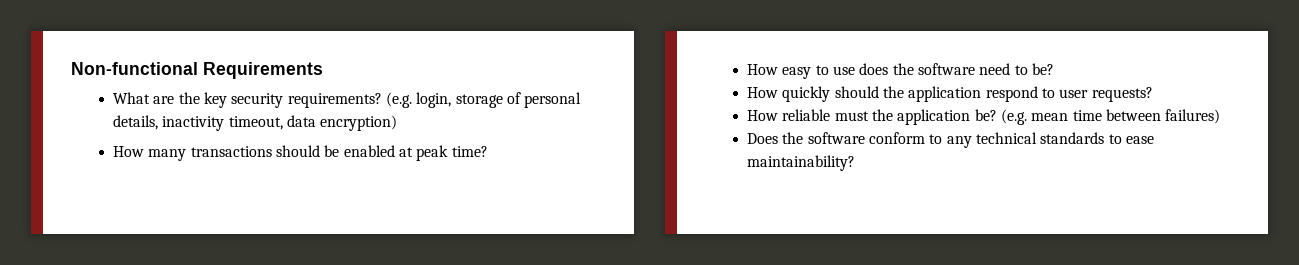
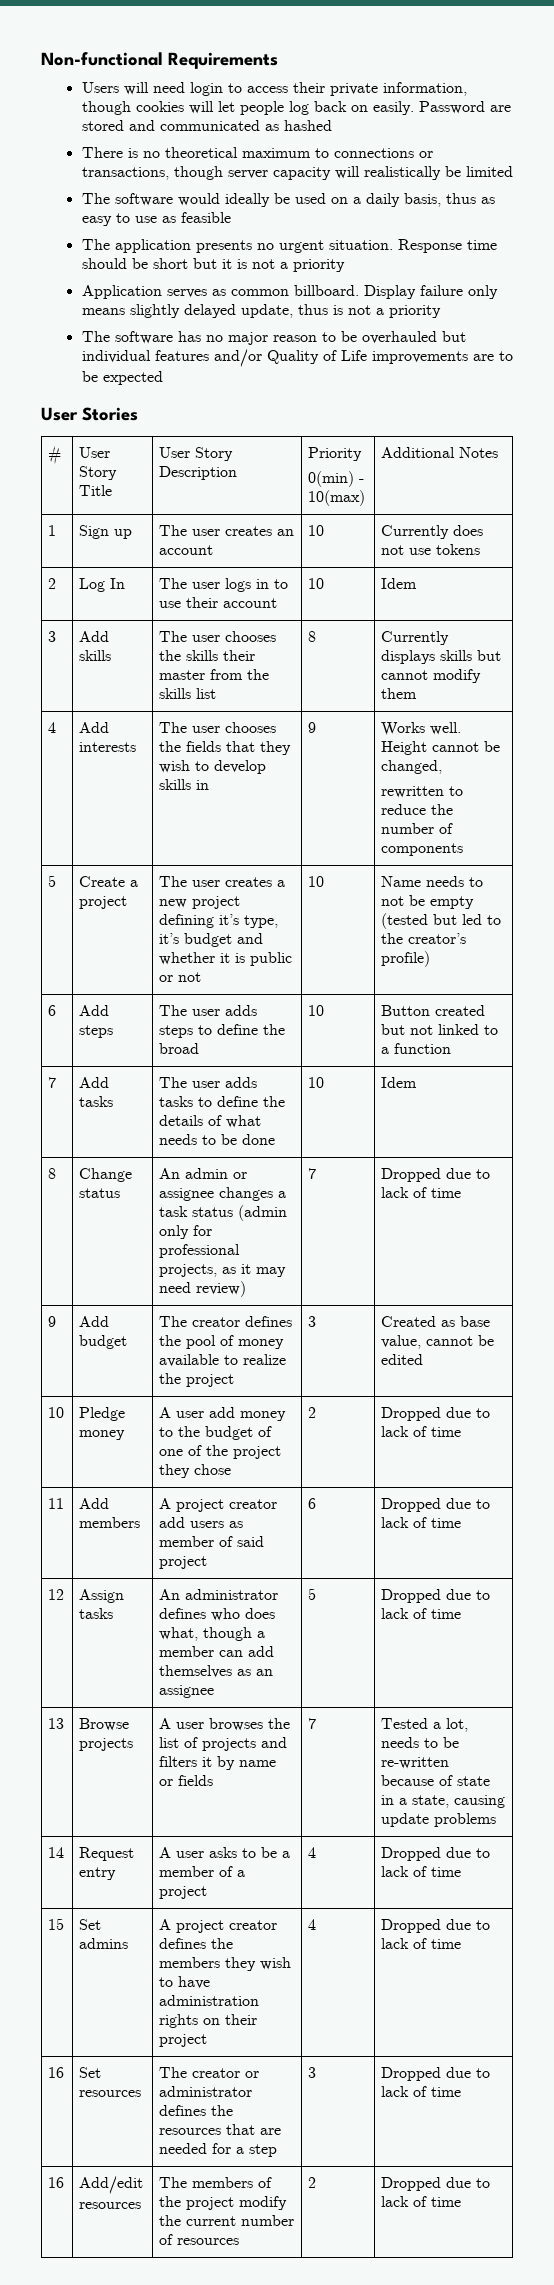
[113,92,582,108] [113,115,398,131] [113,145,488,161] [747,63,1054,79] [747,86,1153,102] [747,109,1221,125] [747,132,1154,148] [747,155,856,171] What are the key security requirements? (e.g. login, storage of personal details, inactivity timeout, data encryption) // How many transactions should be enabled at peak time? // How easy to use does the software need to be? // How quickly should the application respond to user requests? // How reliable must the application be? (e.g. mean time between failures) // Does the software conform to any technical standards to ease maintainability? -> [81,82,467,96] [81,101,511,115] [81,120,332,131] [81,147,433,158] [81,166,513,180] [81,193,495,207] [81,212,231,226] [81,239,497,253] [81,258,345,272] [81,285,498,299] [81,304,441,318] [81,331,466,345] [81,349,513,367] [81,371,163,385] [41,407,138,421] [48,445,62,465] [79,447,111,458] [79,466,118,480] [79,485,113,496] [159,447,234,461] [159,466,238,480] [308,447,363,461] [308,471,365,487] [308,490,366,506] [381,447,499,458] [48,525,57,536] [79,525,133,539] [159,525,295,536] [159,545,214,555] [308,525,325,536] [381,525,484,539] [381,544,481,555] [48,578,57,589] [79,578,126,592] [159,578,289,592] [159,597,278,608] [308,578,325,589] [381,578,418,589] [48,631,57,642] [79,631,110,642] [79,650,112,661] [159,631,277,642] [159,650,256,661] [159,669,270,680] [159,688,217,699] [308,631,317,642] [381,631,450,645] [381,650,502,664] [381,669,482,683] [381,688,418,699] [48,722,57,733] [79,722,110,733] [79,742,137,752] [159,722,277,733] [159,741,292,755] [159,760,267,774] [159,779,210,790] [308,722,317,733] [381,722,462,736] [381,741,501,755] [381,760,443,774] [381,786,464,798] [381,804,454,815] [381,823,454,834] [381,843,464,856] [48,875,57,887] [79,876,139,887] [79,896,128,909] [159,876,286,887] [159,896,241,909] [159,914,279,928] [159,933,264,947] [159,952,293,966] [159,972,202,982] [308,876,325,887] [381,876,484,887] [381,895,475,909] [381,913,502,929] [381,933,467,944] [381,951,431,967] [48,1005,57,1016] [79,1005,110,1016] [79,1025,114,1038] [159,1005,258,1016] [159,1024,286,1038] [159,1043,200,1054] [308,1005,325,1016] [381,1005,486,1016] [381,1024,499,1035] [381,1043,452,1054] [48,1077,57,1088] [79,1077,110,1088] [79,1096,114,1107] [159,1077,258,1088] [159,1096,286,1107] [159,1115,262,1128] [159,1134,276,1145] [308,1077,325,1088] [381,1077,418,1088] [48,1168,57,1179] [79,1168,133,1182] [79,1188,121,1198] [159,1168,248,1179] [159,1187,287,1201] [159,1205,288,1221] [159,1225,213,1239] [159,1244,241,1258] [159,1264,287,1277] [159,1281,247,1297] [308,1168,317,1179] [381,1168,491,1182] [381,1187,462,1198] [48,1316,57,1327] [79,1316,110,1327] [79,1335,128,1349] [159,1316,293,1327] [159,1335,285,1349] [159,1354,287,1367] [159,1373,235,1387] [308,1316,317,1327] [381,1316,491,1327] [381,1335,495,1349] [381,1354,424,1365] [48,1407,65,1418] [79,1407,126,1421] [79,1430,126,1440] [159,1407,287,1421] [159,1426,273,1440] [159,1445,282,1459] [159,1464,232,1478] [308,1407,317,1418] [381,1407,491,1421] [381,1426,462,1437] [48,1498,65,1509] [79,1498,110,1509] [79,1517,141,1528] [159,1498,278,1512] [159,1517,244,1528] [159,1536,265,1547] [159,1556,208,1569] [308,1498,317,1509] [381,1498,491,1512] [381,1517,462,1528] [48,1589,65,1600] [79,1589,125,1603] [79,1608,114,1619] [159,1589,279,1600] [159,1608,276,1621] [159,1627,266,1641] [159,1646,275,1657] [159,1665,274,1678] [159,1685,215,1698] [308,1588,317,1600] [381,1589,491,1603] [381,1608,462,1619] [48,1718,65,1729] [79,1718,130,1731] [79,1738,134,1751] [159,1718,291,1731] [159,1737,288,1751] [159,1756,277,1770] [159,1775,214,1786] [308,1718,317,1729] [381,1718,469,1732] [381,1737,460,1748] [381,1757,450,1769] [381,1775,491,1786] [381,1795,506,1808] [381,1813,497,1827] [48,1847,65,1858] [79,1847,135,1861] [79,1867,117,1880] [159,1847,291,1858] [159,1866,246,1877] [159,1886,208,1899] [308,1847,317,1858] [381,1847,491,1861] [381,1866,462,1877] [48,1918,65,1930] [79,1919,102,1930] [79,1938,129,1949] [159,1919,278,1933] [159,1938,234,1949] [159,1957,292,1971] [159,1976,211,1989] [159,1995,260,2006] [159,2014,258,2028] [159,2034,208,2047] [308,1919,317,1930] [381,1919,491,1933] [381,1938,462,1949] [48,2067,65,2078] [79,2067,102,2078] [79,2090,142,2097] [159,2067,260,2078] [159,2086,253,2097] [159,2105,234,2116] [159,2124,282,2135] [159,2143,278,2157] [308,2067,317,2078] [381,2067,491,2081] [381,2086,462,2097] [48,2177,65,2188] [79,2176,144,2194] [79,2202,142,2209] [159,2177,273,2188] [159,2196,288,2210] [159,2215,295,2226] [159,2234,240,2245] [308,2177,317,2188] [381,2177,491,2191] [381,2196,462,2207] Users will need login to access their private information, though cookies will let people log back on easily. Password are stored and communicated as hashed // There is no theoretical maximum to connections or transactions, though server capacity will realistically be limited // The software would ideally be used on a daily basis, thus as easy to use as feasible // The application presents no urgent situation. Response time should be short but it is not a priority // Application serves as common billboard. Display failure only means slightly delayed update, thus is not a priority // The software has no major reason to be overhauled but individual features and/or Quality of Life improvements are to be expected // User Stories // # | User Story Title | User Story Description | Priority // 0(min) - 10(max) | Additional Notes // 1 | Sign up | The user creates an account | 10 | Currently does not use tokens // 2 | Log In | The user logs in to use their account | 10 | Idem // 3 | Add skills | The user chooses the skills their master from the skills list | 8 | Currently displays skills but cannot modify them // 4 | Add interests | The user chooses the fields that they wish to develop skills in | 9 | Works well. Height cannot be changed, // rewritten to reduce the number of components // 5 | Create a project | The user creates a new project defining it’s type, it’s budget and whether it is public or not | 10 | Name needs to not be empty (tested but led to the creator’s profile) // 6 | Add steps | The user adds steps to define the broad | 10 | Button created but not linked to a function // 7 | Add tasks | The user adds tasks to define the details of what needs to be done | 10 | Idem // 8 | Change status | An admin or assignee changes a task status (admin only for professional projects, as it may need review) | 7 | Dropped due to lack of time // 9 | Add budget | The creator defines the pool of money available to realize the project | 3 | Created as base value, cannot be edited // 10 | Pledge money | A user add money to the budget of one of the project they chose | 2 | Dropped due to lack of time // 11 | Add members | A project creator add users as member of said project | 6 | Dropped due to lack of time // 12 | Assign tasks | An administrator defines who does what, though a member can add themselves as an assignee | 5 | Dropped due to lack of time // 13 | Browse projects | A user browses the list of projects and filters it by name or fields | 7 | Tested a lot, needs to be re-written because of state in a state, causing update problems // 14 | Request entry | A user asks to be a member of a project | 4 | Dropped due to lack of time // 15 | Set admins | A project creator defines the members they wish to have administration rights on their project | 4 | Dropped due to lack of time // 16 | Set resources | The creator or administrator defines the resources that are needed for a step | 3 | Dropped due to lack of time // 16 | Add/edit resources | The members of the project modify the current number of resources | 2 | Dropped due to lack of time

